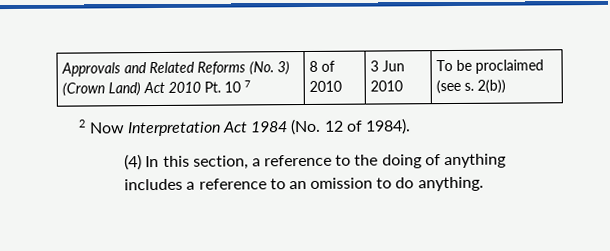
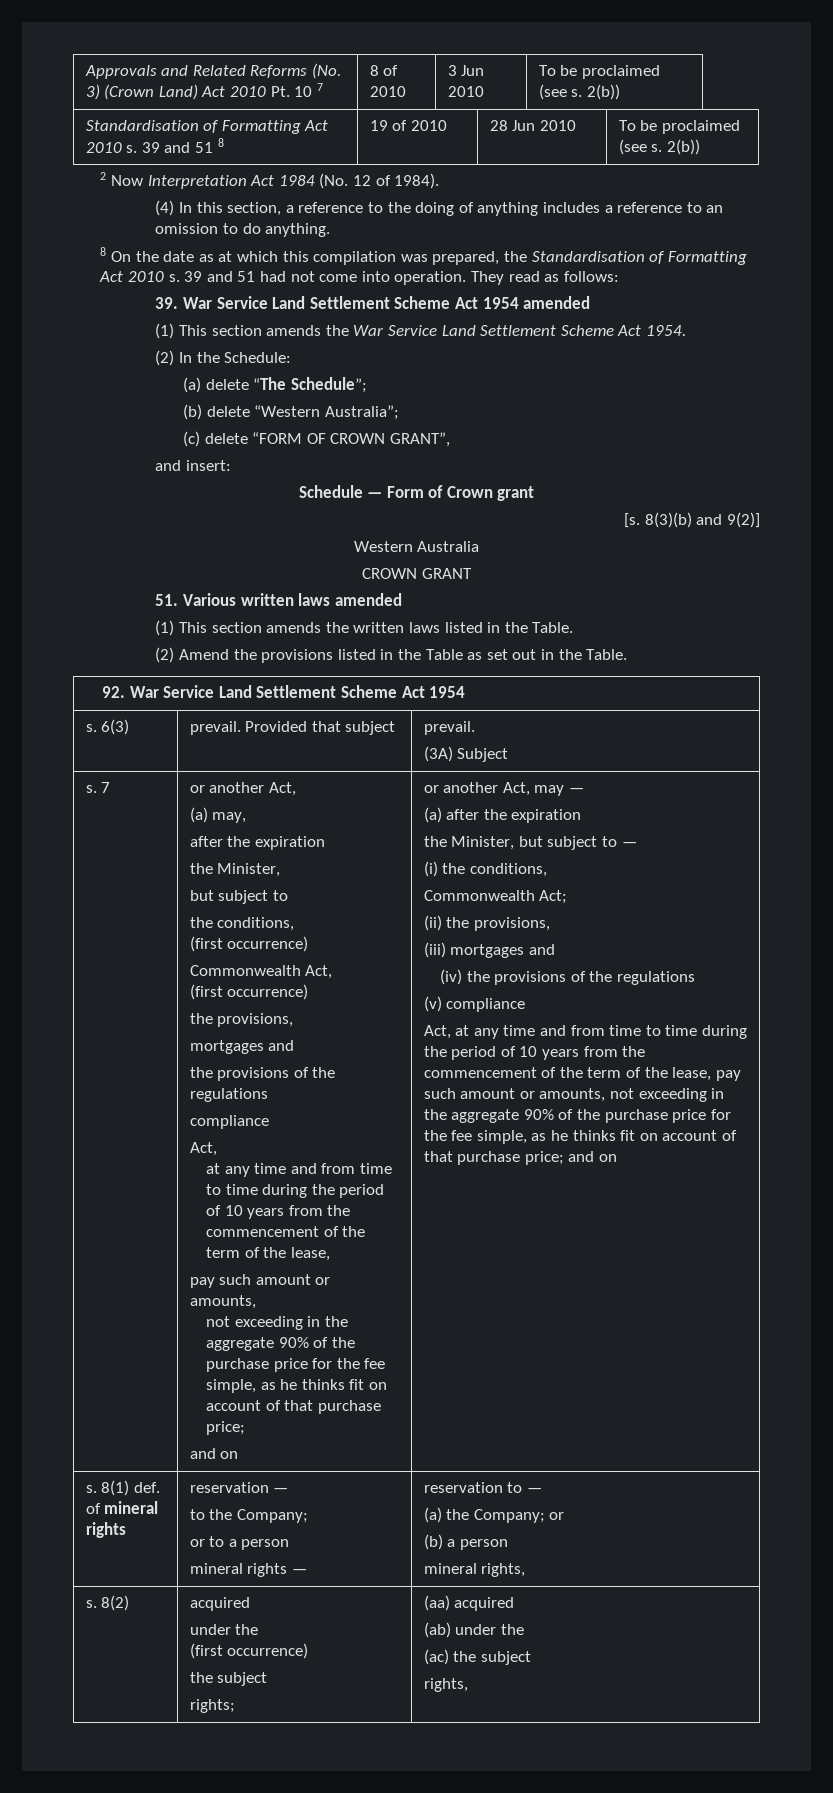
(507, 86) none -> [85,120,329,134] [85,138,224,153] [369,120,447,131] [489,120,576,131] [618,120,740,134] [618,139,700,155] // Standardisation of Formatting Act 2010 s. 39 and 51 8 | 19 of 2010 | 28 Jun 2010 | To be proclaimed (see s. 2(b))
(484, 184) none -> [100,247,747,265] [99,271,619,285] [155,296,591,309] [155,323,686,339] [155,350,292,366] [182,377,367,393] [182,404,399,420] [182,431,450,447] [155,460,232,471] [298,485,535,501] [624,512,761,528] [353,541,480,552] [362,568,472,579] [155,593,402,606] [155,620,574,636] [155,647,628,663] [102,685,466,698] [85,719,130,735] [189,721,396,735] [423,721,475,735] [423,746,509,762] [85,782,111,793] [189,782,296,796] [189,807,247,823] [189,836,325,850] [189,863,281,877] [189,890,288,904] [189,917,295,931] [189,936,309,952] [189,965,333,979] [189,984,309,1000] [189,1013,294,1027] [189,1040,295,1054] [189,1067,336,1081] [189,1088,268,1102] [189,1115,269,1129] [189,1142,217,1156] [206,1163,393,1177] [206,1184,385,1198] [206,1205,351,1219] [206,1226,366,1237] [206,1247,330,1261] [189,1274,331,1288] [189,1295,256,1309] [206,1316,348,1330] [206,1337,355,1351] [206,1358,386,1372] [206,1379,388,1393] [206,1400,381,1414] [206,1421,246,1435] [189,1448,239,1459] [423,782,584,796] [423,807,582,823] [423,836,637,850] [423,861,547,877] [423,890,568,904] [423,915,550,931] [423,942,555,958] [440,969,696,985] [423,996,526,1012] [423,1025,747,1039] [423,1046,646,1060] [423,1067,741,1081] [423,1088,725,1102] [423,1109,731,1123] [423,1130,737,1144] [423,1151,617,1165] [85,1480,160,1496] [85,1501,159,1514] [85,1522,126,1538] [189,1482,289,1493] [189,1509,308,1523] [189,1536,290,1550] [189,1563,307,1577] [423,1482,542,1493] [423,1507,565,1523] [423,1534,508,1550] [423,1563,526,1577] [85,1595,130,1611] [189,1597,250,1611] [189,1624,259,1635] [189,1643,309,1659] [189,1672,268,1686] [189,1699,235,1713] [423,1595,515,1611] [423,1622,524,1638] [423,1649,531,1665] [423,1678,468,1692] // 8 On the date as at which this compilation was prepared, the Standardisation of Formatting Act 2010 s. 39 and 51 had not come into operation. They read as follows: // 39. War Service Land Settlement Scheme Act 1954 amended // (1) This section amends the War Service Land Settlement Scheme Act 1954. // (2) In the Schedule: // (a) delete “The Schedule”; // (b) delete “Western Australia”; // (c) delete “FORM OF CROWN GRANT”, // and insert: // Schedule — Form of Crown grant // [s. 8(3)(b) and 9(2)] // Western Australia // CROWN GRANT // 51. Various written laws amended // (1) This section amends the written laws listed in the Table. // (2) Amend the provisions listed in the Table as set out in the Table. // 92. War Service Land Settlement Scheme Act 1954 // s. 6(3) | prevail. Provided that subject | prevail. // (3A) Subject // s. 7 | or another Act, // (a) may, // after the expiration // the Minister, // but subject to // the conditions, // (first occurrence) // Commonwealth Act, // (first occurrence) // the provisions, // mortgages and // the provisions of the regulations // compliance // Act, // at any time and from time to time during the period of 10 years from the commencement of the term of the lease, // pay such amount or amounts, // not exceeding in the aggregate 90% of the purchase price for the fee simple, as he thinks fit on account of that purchase price; // and on | or another Act, may — // (a) after the expiration // the Minister, but subject to — // (i) the conditions, // Commonwealth Act; // (ii) the provisions, // (iii) mortgages and // (iv) the provisions of the regulations // (v) compliance // Act, at any time and from time to time during the period of 10 years from the commencement of the term of the lease, pay such amount or amounts, not exceeding in the aggregate 90% of the purchase price for the fee simple, as he thinks fit on account of that purchase price; and on // s. 8(1) def. of mineral rights | reservation — // to the Company; // or to a person // mineral rights — | reservation to — // (a) the Company; or // (b) a person // mineral rights, // s. 8(2) | acquired // under the // (first occurrence) // the subject // rights; | (aa) acquired // (ab) under the // (ac) the subject // rights,

